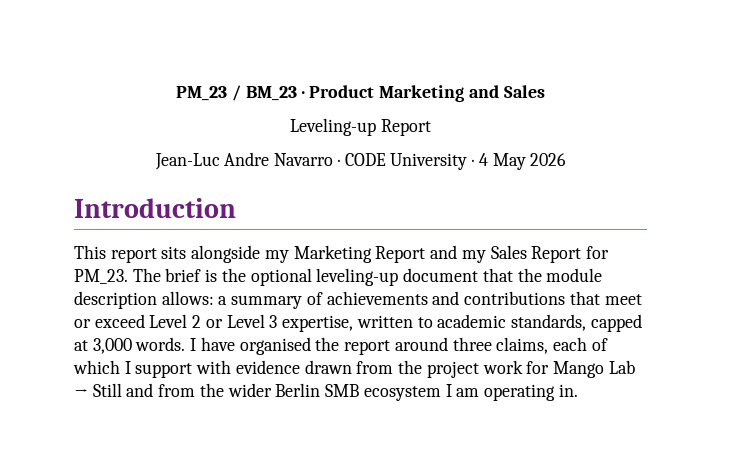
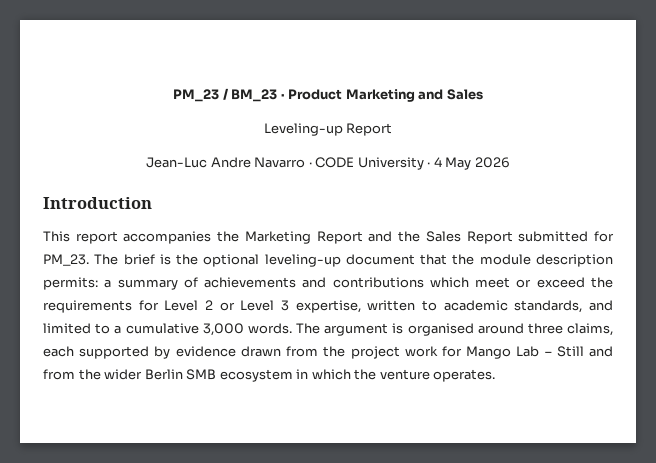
[161,245,289,263] sits alongside my -> [123,231,240,244] accompanies the
[461,250,486,263] my -> [398,231,421,242] the
(582, 254) none -> [518,231,589,242] submitted
[161,291,214,305] allows: -> [43,277,98,290] permits:
[569,291,600,305] that -> [429,277,469,288] which
(145, 321) none -> [590,277,613,288] [43,300,159,313] the requirements for
[590,314,642,332] [74,337,608,355] [73,360,232,378] capped at 3,000 words. I have organised the report around three claims, each of which I support with -> [589,300,613,311] [43,323,614,336] [43,346,171,359] and limited to a cumulative 3,000 words. The argument is organised around three claims, each supported by
[74,388,88,397] → -> [544,351,552,356] –
[445,384,578,401] I am operating in. -> [296,369,496,382] in which the venture operates.

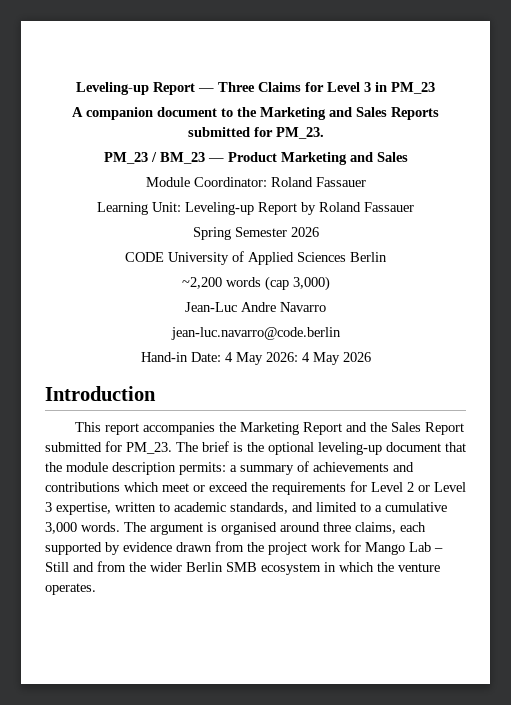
(173, 95) none -> [76,82,435,95] [72,107,439,120] [187,127,324,139] Leveling-up Report — Three Claims for Level 3 in PM_23 // A companion document to the Marketing and Sales Reports submitted for PM_23. //
[280,94,285,99] · -> [207,158,224,162] —
[263,123,393,136] [146,157,431,170] Leveling-up Report // Jean-Luc Andre Navarro · CODE University · -> [145,177,366,187] [97,202,414,215] [192,227,319,240] [125,251,387,265] [181,276,330,291] [185,302,326,312] [170,327,341,340] [140,352,298,365] Module Coordinator: Roland Fassauer // Learning Unit: Leveling-up Report by Roland Fassauer // Spring Semester 2026 // CODE University of Applied Sciences Berlin // ~2,200 words (cap 3,000) // Jean-Luc Andre Navarro // jean-luc.navarro@code.berlin // Hand-in Date: 4 May 2026:

